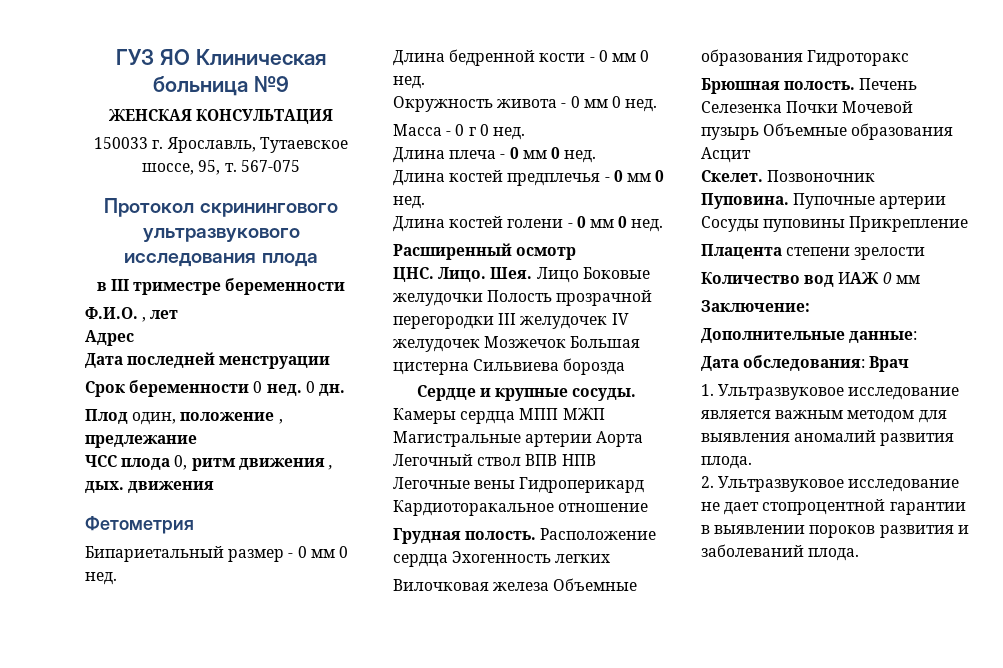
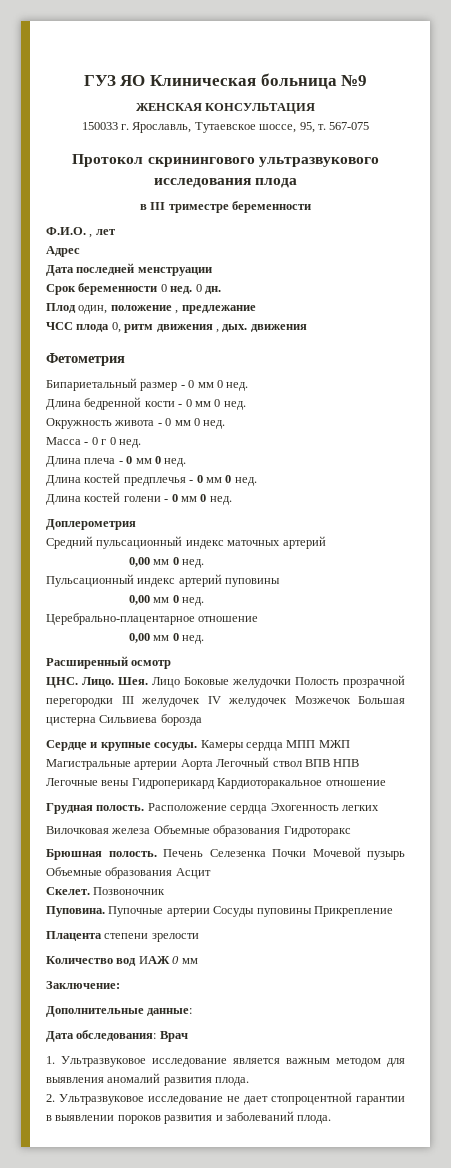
(664, 225) none -> [46,519,136,530] [46,536,326,549] [129,557,205,568] [46,574,281,587] [129,595,205,606] [46,613,259,625] [129,633,205,644] // Доплерометрия // Средний пульсационный индекс маточных артерий // 0,00 мм 0 нед. // Пульсационный индекс артерий пуповины // 0,00 мм 0 нед. // Церебрально-плацентарное отношение // 0,00 мм 0 нед.

